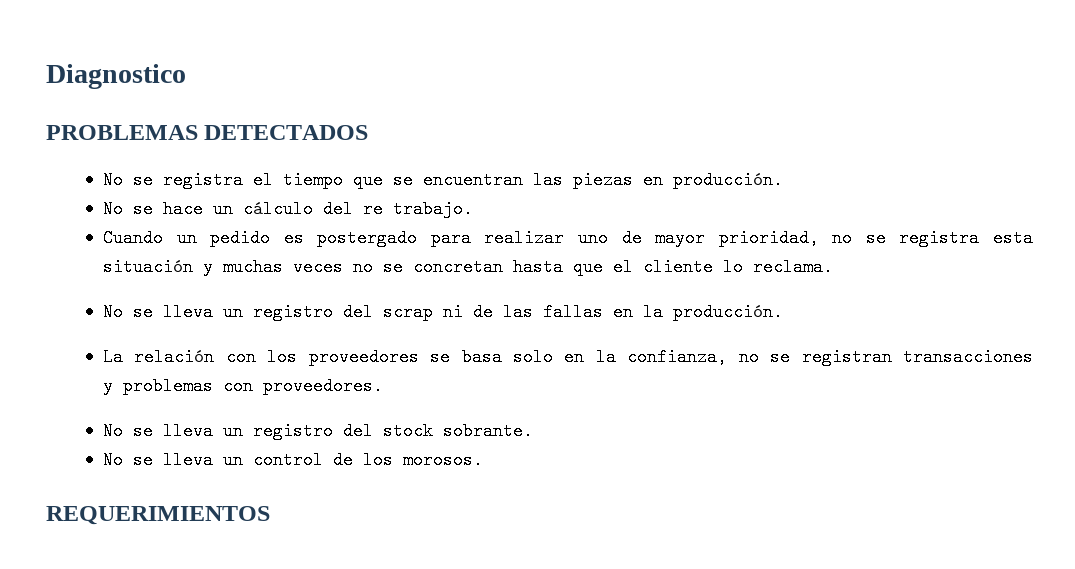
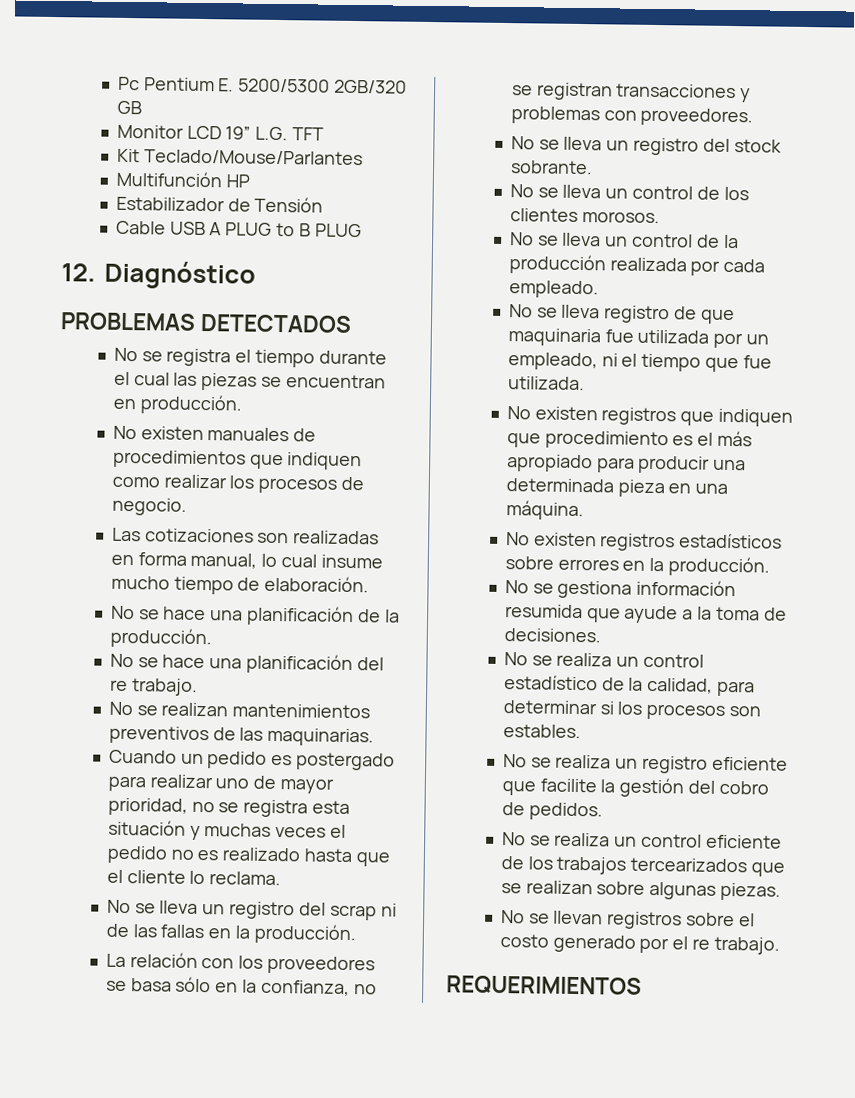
[46,64,186,89] Diagnostico -> [117,76,408,94] [116,100,142,115] [116,124,325,141] [116,148,363,166] [115,170,250,188] [115,196,324,213] [115,220,362,238] [61,260,256,290] Pc Pentium E. 5200/5300 2GB/320 GB // Monitor LCD 19” L.G. TFT // Kit Teclado/Mouse/Parlantes // Multifunción HP // Estabilizador de Tensión // Cable USB A PLUG to B PLUG // 12. Diagnóstico
[353,171,664,189] que se encuentran las piezas en -> [319,350,388,365] [113,371,387,391] [112,394,243,415] [112,425,317,442] [112,449,363,471] [111,474,365,494] [111,497,187,516] [111,527,380,545] [110,552,384,569] [110,575,370,595] [110,605,400,627] durante el cual las piezas se encuentran en producción. // No existen manuales de procedimientos que indiquen como realizar los procesos de negocio. // Las cotizaciones son realizadas en forma manual, lo cual insume mucho tiempo de elaboración. // No se hace una planificación de la
[213,200,314,218] un cálculo -> [209,653,354,675] una planificación
(474, 209) none -> [108,701,371,719] [108,725,375,747] // No se realizan mantenimientos preventivos de las maquinarias.
[353,258,504,276] no se concretan -> [330,824,347,838] [106,845,302,864] el pedido no es realizado
[513,348,554,366] solo -> [175,976,212,993] sólo
(394, 460) none -> [509,208,578,222] clientes
(484, 460) none -> [509,232,739,249] [508,254,766,276] [508,280,599,299] [508,304,736,325] [507,328,770,349] [507,352,773,373] [507,376,585,391] [506,406,794,427] [506,430,753,450] [506,454,747,474] [505,478,729,498] [505,500,584,521] [505,532,783,552] [504,556,771,577] [504,579,737,599] [504,604,787,624] [503,628,601,643] [503,652,705,668] [503,675,756,697] [502,700,762,720] [502,724,581,739] [502,754,789,774] [501,777,770,798] [501,802,603,821] [501,832,783,849] [500,856,786,877] [500,880,782,901] [500,909,756,930] [499,933,781,955] // No se lleva un control de la producción realizada por cada empleado. // No se lleva registro de que maquinaria fue utilizada por un empleado, ni el tiempo que fue utilizada. // No existen registros que indiquen que procedimiento es el más apropiado para producir una determinada pieza en una máquina. // No existen registros estadísticos sobre errores en la producción. // No se gestiona información resumida que ayude a la toma de decisiones. // No se realiza un control estadístico de la calidad, para determinar si los procesos son estables. // No se realiza un registro eficiente que facilite la gestión del cobro de pedidos. // No se realiza un control eficiente de los trabajos tercearizados que se realizan sobre algunas piezas. // No se llevan registros sobre el costo generado por el re trabajo.

